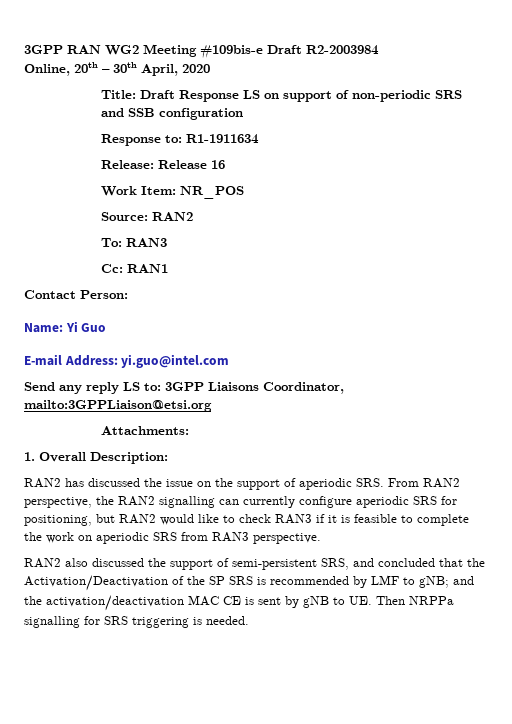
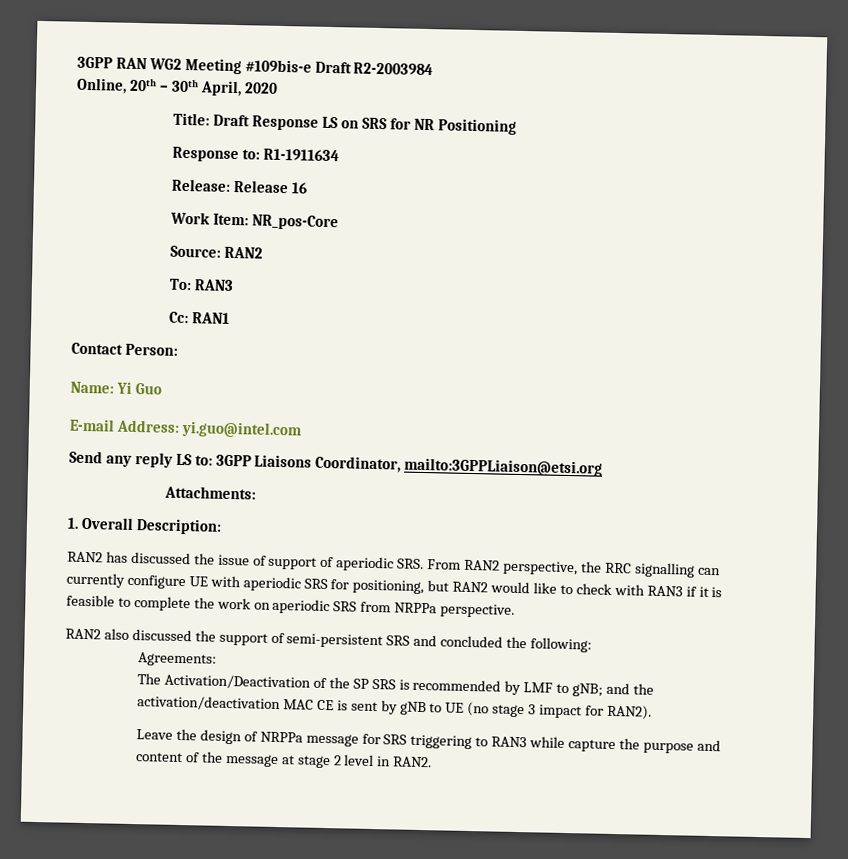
[282,90,462,102] [100,108,243,120] support of non-periodic SRS and SSB configuration -> [361,117,517,135] SRS for NR Positioning
[179,186,244,199] NR_POS -> [252,214,340,231] NR_pos-Core
[197,478,233,487] on the -> [252,555,267,566] of
[118,496,155,506] RAN2 -> [604,562,632,574] RRC
(352, 502) none -> [188,575,241,588] UE with
(271, 518) none -> [613,583,645,596] with
[212,532,249,542] RAN3 -> [394,602,438,614] NRPPa
[321,558,349,570] SRS, -> [386,635,411,646] SRS
[439,558,485,567] that the -> [506,636,593,653] [138,652,218,667] [137,673,162,685] the following: // Agreements: // The
[349,596,454,605] [24,616,249,628] UE. Then NRPPa signalling for SRS triggering is needed. -> [445,701,652,720] [136,728,721,754] [136,751,433,769] UE (no stage 3 impact for RAN2). // Leave the design of NRPPa message for SRS triggering to RAN3 while capture the purpose and content of the message at stage 2 level in RAN2.

